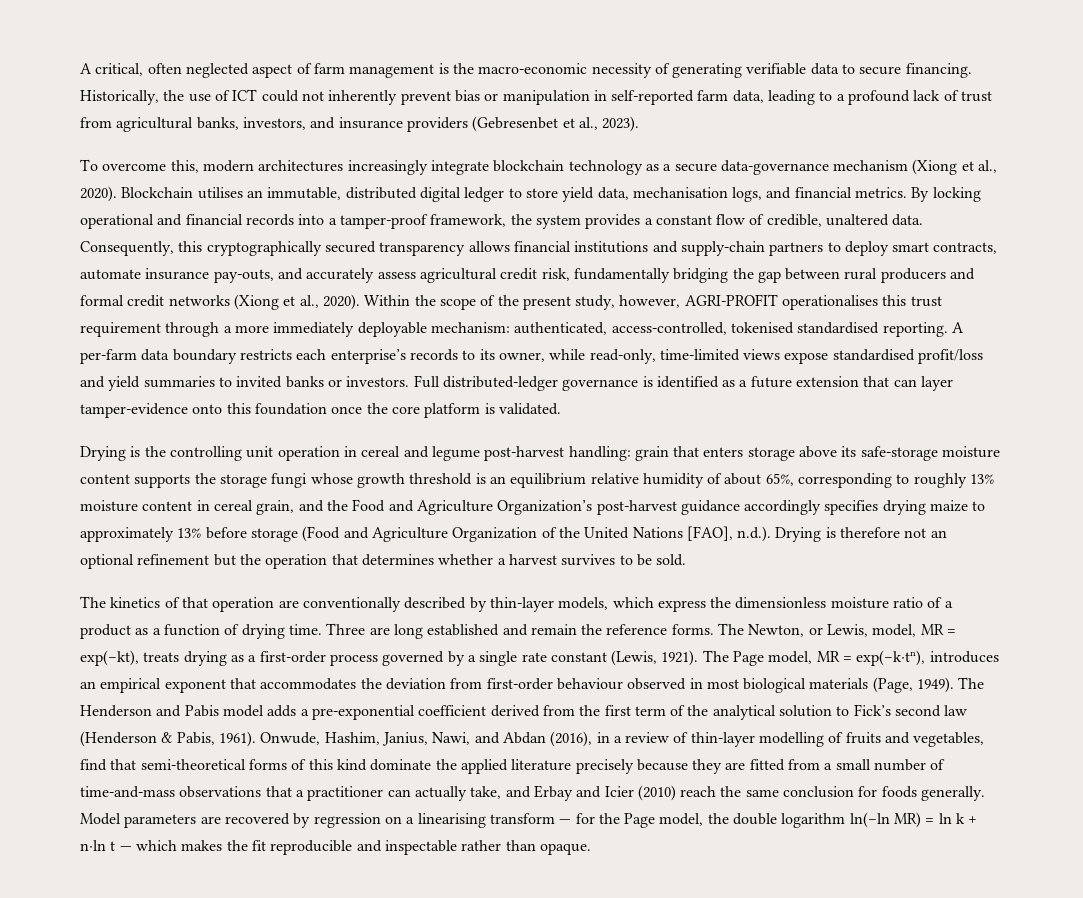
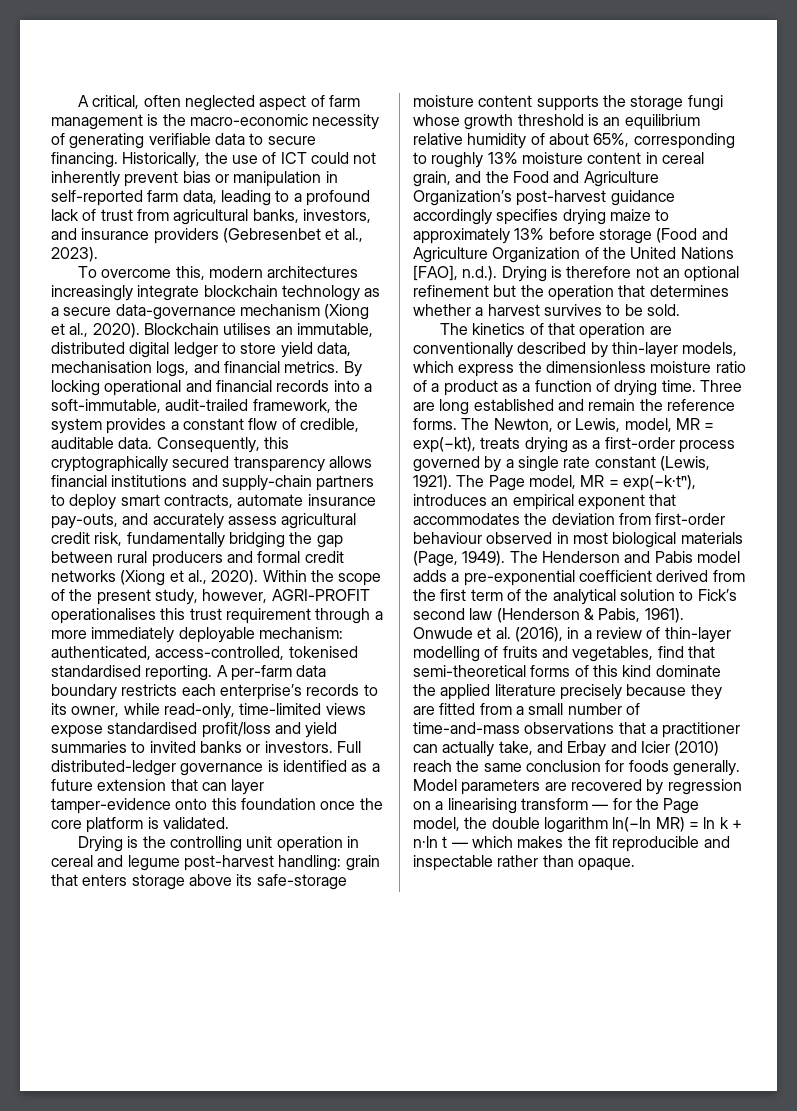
[339,214,428,229] tamper-proof -> [51,399,249,413] soft-immutable, audit-trailed
[826,214,890,226] unaltered -> [51,437,114,449] auditable
[260,732,546,746] Onwude, Hashim, Janius, Nawi, and Abdan -> [413,627,511,639] Onwude et al.

